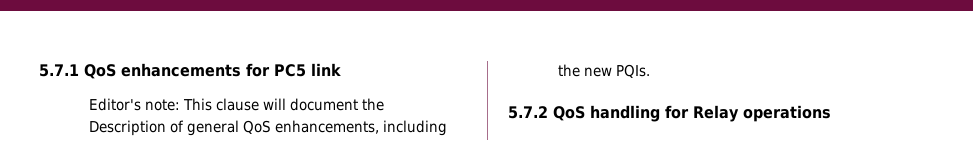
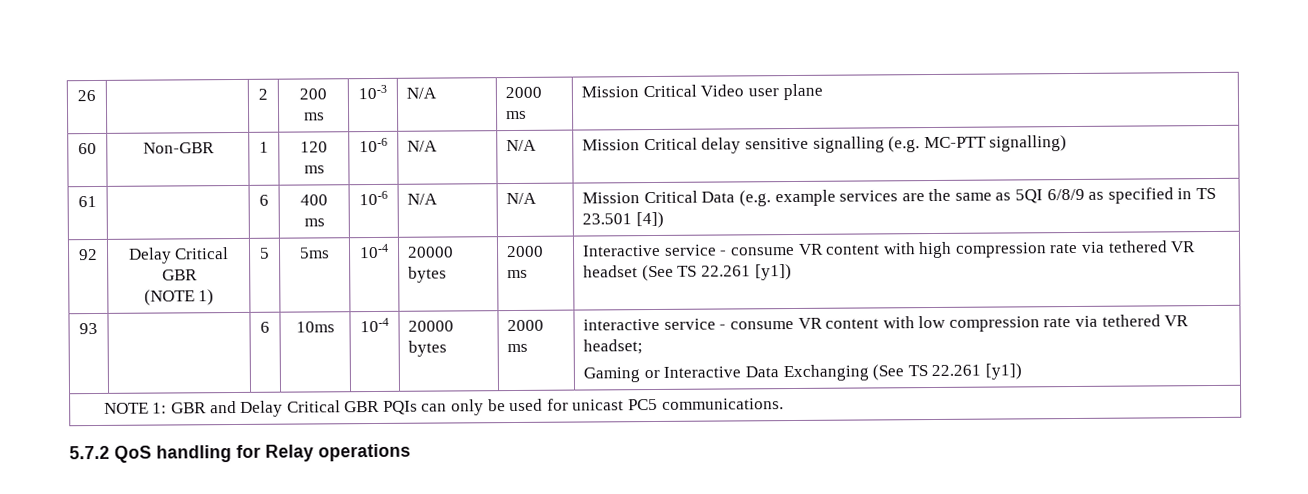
[39,63,341,79] [89,98,385,111] [89,120,448,136] [558,64,651,78] 5.7.1 QoS enhancements for PC5 link // Editor's note: This clause will document the Description of general QoS enhancements, including the new PQIs. -> [77,89,96,102] [258,88,268,100] [299,88,327,100] [303,112,325,121] [358,84,387,100] [406,87,438,99] [505,86,543,99] [506,110,528,120] [581,83,823,101] [78,142,97,155] [142,142,215,154] [259,141,269,153] [300,141,328,153] [303,165,325,174] [359,137,388,153] [407,140,439,152] [506,139,538,152] [582,135,1068,154] [78,195,97,208] [259,194,269,206] [300,194,328,206] [303,218,325,227] [359,190,388,206] [407,193,439,205] [506,192,538,205] [582,187,1217,207] [582,211,664,229] [79,248,98,261] [127,247,230,264] [161,269,198,281] [143,289,215,306] [259,247,270,259] [299,247,330,259] [359,243,389,259] [407,246,455,258] [408,266,448,283] [506,245,545,258] [507,269,529,279] [582,240,1197,259] [583,264,792,282] [79,322,98,335] [260,321,270,333] [295,321,335,333] [360,317,389,333] [408,320,455,332] [408,340,448,357] [507,319,545,332] [507,343,529,353] [583,314,1190,332] [583,339,644,355] [583,363,1022,383] [103,398,784,417] 26 | | 2 | 200 ms | 10-3 | N/A | 2000 ms | Mission Critical Video user plane // 60 | Non-GBR | 1 | 120 ms | 10-6 | N/A | N/A | Mission Critical delay sensitive signalling (e.g. MC-PTT signalling) // 61 | | 6 | 400 ms | 10-6 | N/A | N/A | Mission Critical Data (e.g. example services are the same as 5QI 6/8/9 as specified in TS 23.501 [4]) // 92 | Delay Critical GBR // (NOTE 1) | 5 | 5ms | 10-4 | 20000 bytes | 2000 ms | Interactive service - consume VR content with high compression rate via tethered VR headset (See TS 22.261 [y1]) // 93 | | 6 | 10ms | 10-4 | 20000 bytes | 2000 ms | interactive service - consume VR content with low compression rate via tethered VR headset; // Gaming or Interactive Data Exchanging (See TS 22.261 [y1]) // NOTE 1: GBR and Delay Critical GBR PQIs can only be used for unicast PC5 communications.

